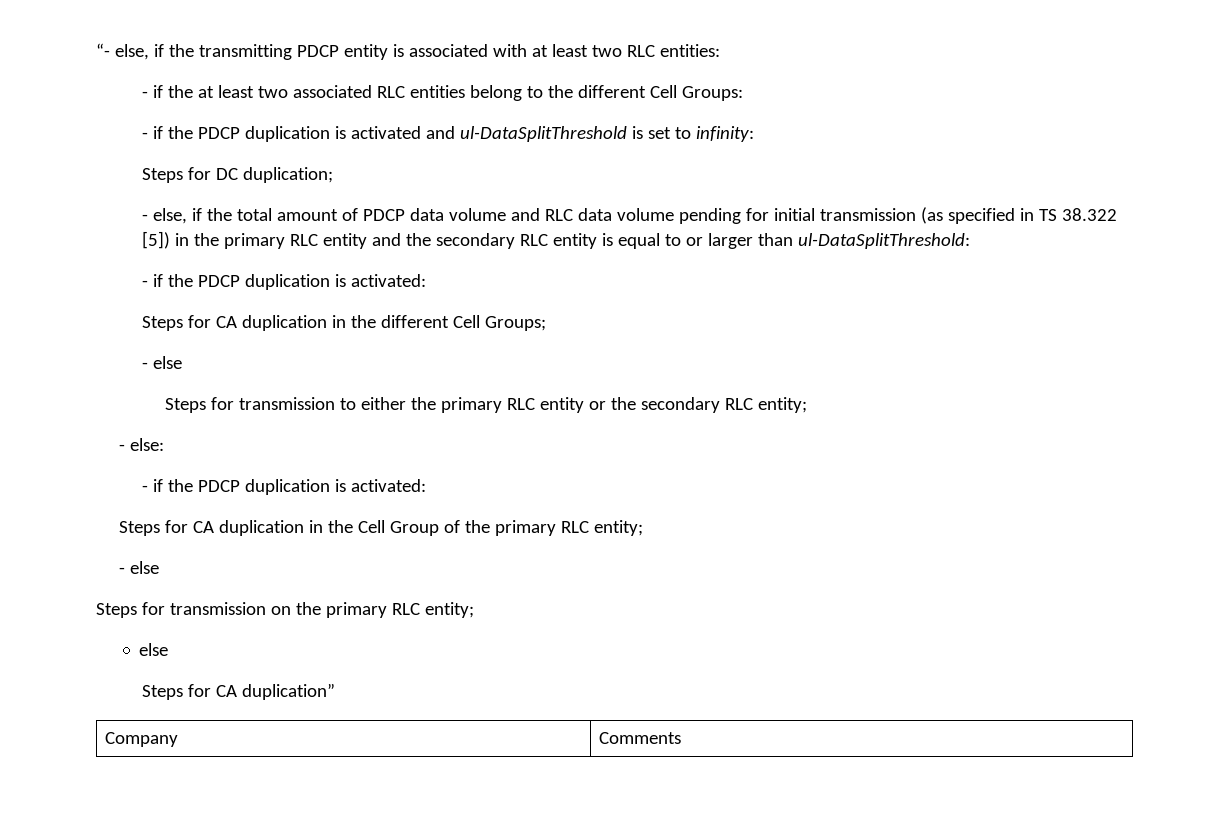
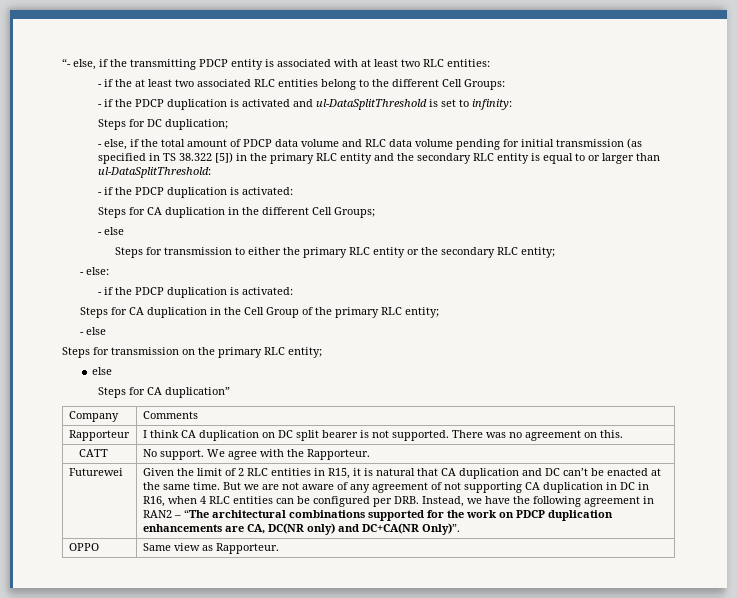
(682, 738) none -> [68,430,130,441] [142,430,623,441] [79,449,109,457] [142,449,370,460] [68,468,123,476] [142,468,661,479] [142,482,649,493] [142,496,654,507] [142,509,613,521] [142,523,460,535] [68,543,99,551] [142,543,279,554] // Rapporteur | I think CA duplication on DC split bearer is not supported. There was no agreement on this. // CATT | No support. We agree with the Rapporteur. // Futurewei | Given the limit of 2 RLC entities in R15, it is natural that CA duplication and DC can’t be enacted at the same time. But we are not aware of any agreement of not supporting CA duplication in DC in R16, when 4 RLC entities can be configured per DRB. Instead, we have the following agreement in RAN2 – “The architectural combinations supported for the work on PDCP duplication enhancements are CA, DC(NR only) and DC+CA(NR Only)”. // OPPO | Same view as Rapporteur.

